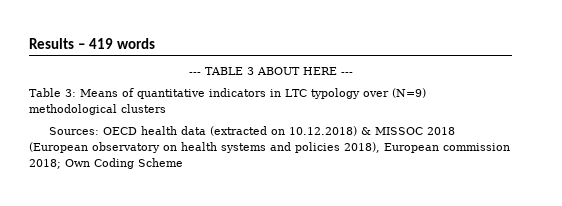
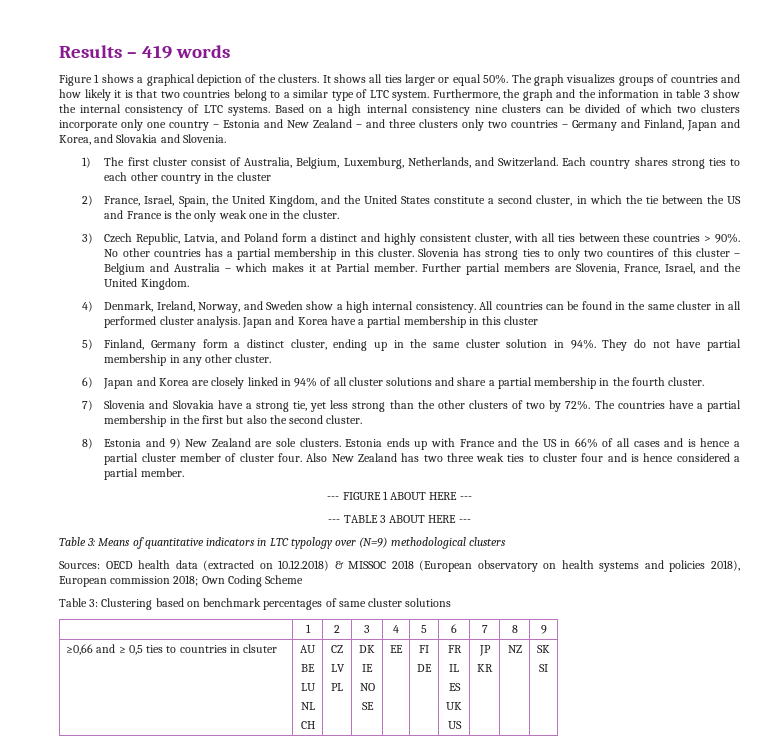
(155, 43) none -> [59,74,740,86] [59,89,740,101] [59,104,740,116] [59,119,740,131] [59,134,226,145] [81,157,740,169] [104,172,271,184] [81,195,742,207] [104,210,339,222] [81,233,741,245] [104,248,741,260] [104,263,742,275] [104,278,189,290] [81,301,741,313] [104,316,539,328] [81,339,742,351] [104,354,272,366] [81,377,705,389] [81,400,741,412] [104,415,363,427] [81,438,741,450] [104,453,740,465] [104,468,184,480] [327,491,472,500] // Figure 1 shows a graphical depiction of the clusters. It shows all ties larger or equal 50%. The graph visualizes groups of countries and how likely it is that two countries belong to a similar type of LTC system. Furthermore, the graph and the information in table 3 show the internal consistency of LTC systems. Based on a high internal consistency nine clusters can be divided of which two clusters incorporate only one country – Estonia and New Zealand – and three clusters only two countries – Germany and Finland, Japan and Korea, and Slovakia and Slovenia. // 1) The first cluster consist of Australia, Belgium, Luxemburg, Netherlands, and Switzerland. Each country shares strong ties to each other country in the cluster // 2) France, Israel, Spain, the United Kingdom, and the United States constitute a second cluster, in which the tie between the US and France is the only weak one in the cluster. // 3) Czech Republic, Latvia, and Poland form a distinct and highly consistent cluster, with all ties between these countries > 90%. No other countries has a partial membership in this cluster. Slovenia has strong ties to only two countires of this cluster – Belgium and Australia – which makes it at Partial member. Further partial members are Slovenia, France, Israel, and the United Kingdom. // 4) Denmark, Ireland, Norway, and Sweden show a high internal consistency. All countries can be found in the same cluster in all performed cluster analysis. Japan and Korea have a partial membership in this cluster // 5) Finland, Germany form a distinct cluster, ending up in the same cluster solution in 94%. They do not have partial membership in any other cluster. // 6) Japan and Korea are closely linked in 94% of all cluster solutions and share a partial membership in the fourth cluster. // 7) Slovenia and Slovakia have a strong tie, yet less strong than the other clusters of two by 72%. The countries have a partial membership in the first but also the second cluster. // 8) Estonia and 9) New Zealand are sole clusters. Estonia ends up with France and the US in 66% of all cases and is hence a partial cluster member of cluster four. Also New Zealand has two three weak ties to cluster four and is hence considered a partial member. // --- FIGURE 1 ABOUT HERE ---
(183, 162) none -> [59,598,452,610] [305,624,311,633] [334,625,340,633] [364,625,370,633] [393,625,399,633] [421,625,427,633] [451,624,457,633] [481,625,488,633] [511,625,518,633] [540,625,547,634] [66,644,278,655] [300,645,316,653] [301,664,315,672] [300,683,316,691] [300,702,315,710] [300,721,315,729] [331,645,343,653] [330,664,345,672] [331,683,343,691] [359,645,375,653] [362,664,373,672] [359,683,375,691] [361,702,374,710] [390,645,403,653] [419,645,429,653] [417,664,432,672] [447,645,462,653] [449,664,459,672] [448,683,461,691] [446,702,462,710] [447,721,462,729] [478,645,491,656] [477,664,493,672] [507,645,522,653] [537,645,550,653] [539,664,548,672] // Table 3: Clustering based on benchmark percentages of same cluster solutions // | 1 | 2 | 3 | 4 | 5 | 6 | 7 | 8 | 9 // ≥0,66 and ≥ 0,5 ties to countries in clsuter | AU // BE // LU // NL // CH | CZ // LV // PL | DK // IE // NO // SE | EE | FI // DE | FR // IL // ES // UK // US | JP // KR | NZ | SK // SI

